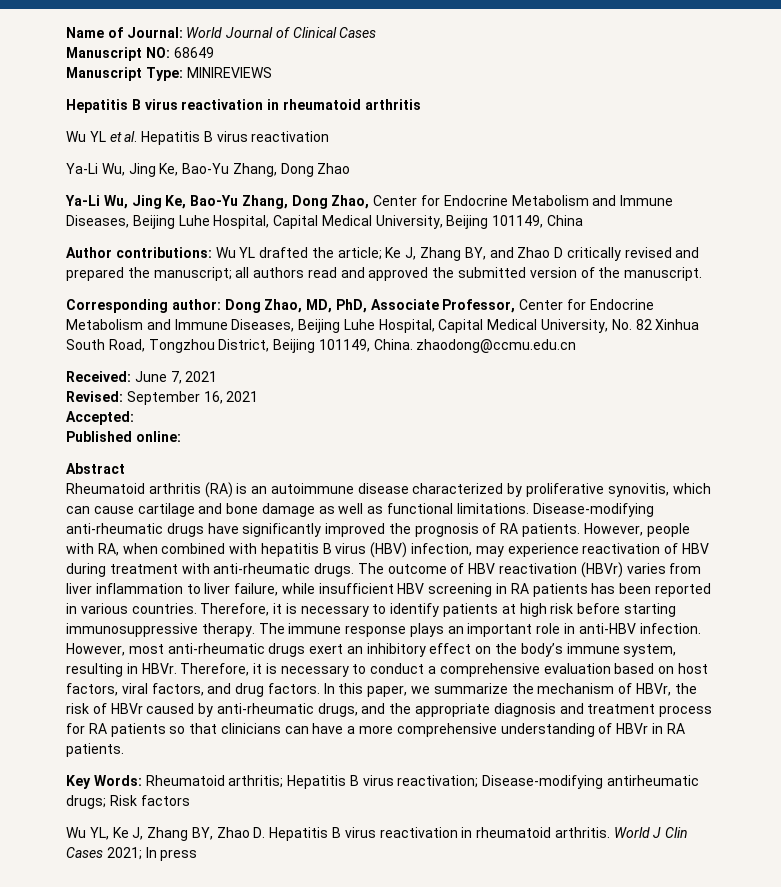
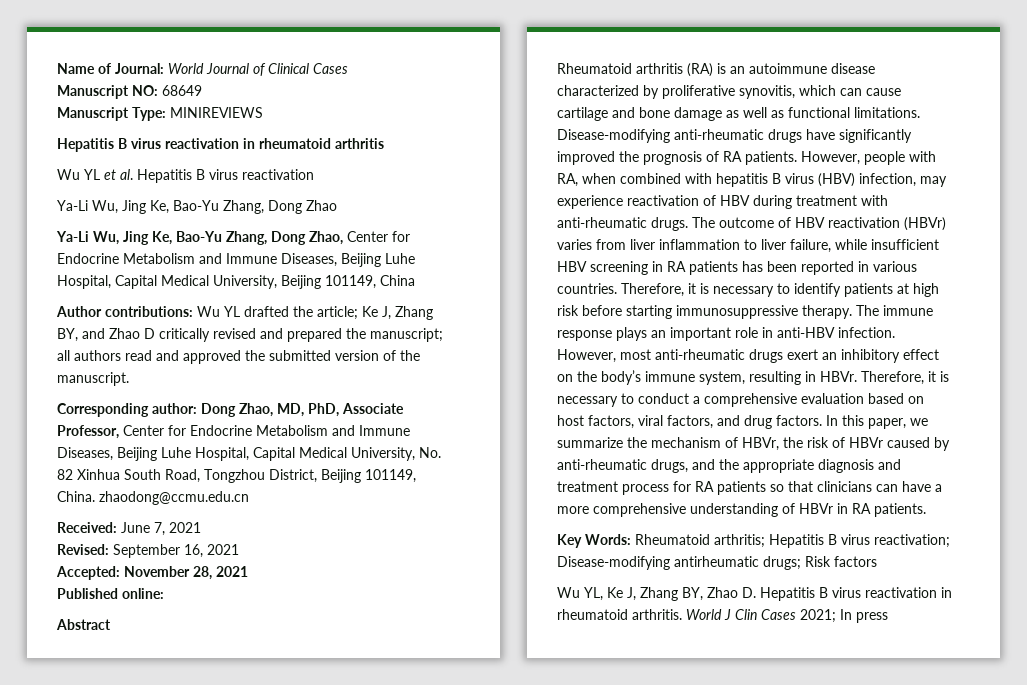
(134, 418) none -> [124,566,248,580] November 28, 2021

